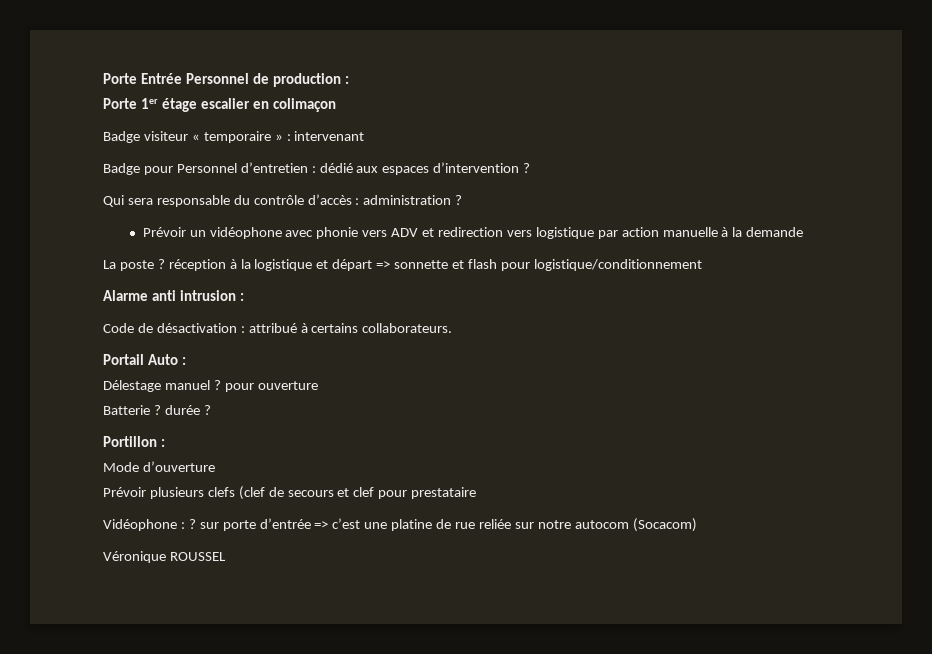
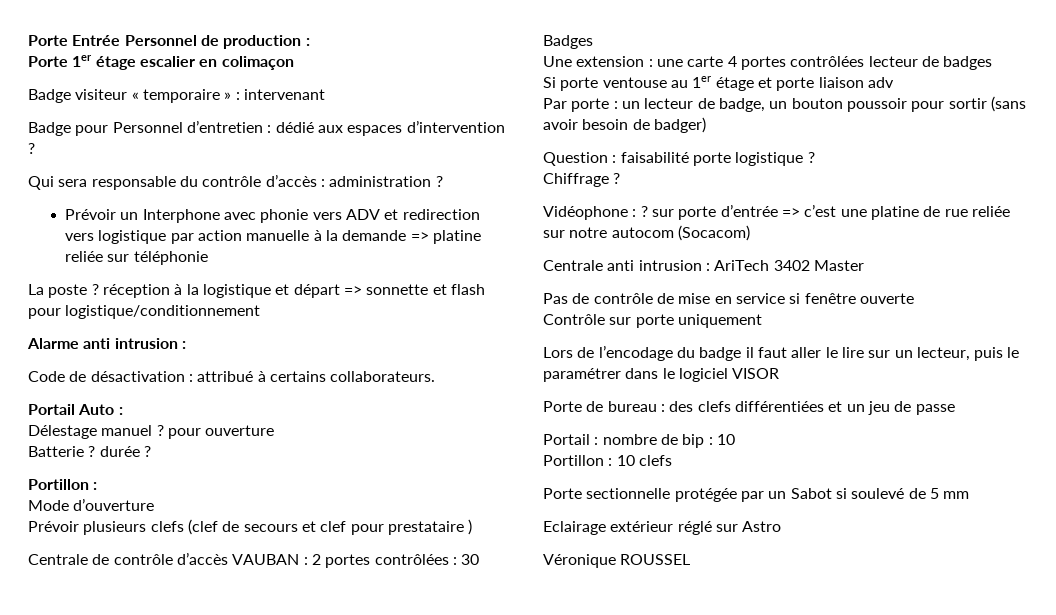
[209,227,282,239] vidéophone -> [142,209,220,223] Interphone
(804, 232) none -> [410,230,481,244] [65,251,208,265] => platine reliée sur téléphonie
(477, 493) none -> [468,519,473,535] [28,552,480,568] [543,35,593,49] [543,56,993,70] [543,76,894,91] [543,96,1026,112] [543,117,706,133] [543,152,815,166] [543,173,621,187] ) // Centrale de contrôle d’accès VAUBAN : 2 portes contrôlées : 30 Badges // Une extension : une carte 4 portes contrôlées lecteur de badges // Si porte ventouse au 1er étage et porte liaison adv // Par porte : un lecteur de badge, un bouton poussoir pour sortir (sans avoir besoin de badger) // Question : faisabilité porte logistique ? // Chiffrage ?
(697, 525) none -> [543,260,864,271] [543,293,914,304] [543,314,762,328] [543,345,1020,361] [543,368,780,382] [543,401,955,415] [543,434,735,448] [543,455,672,466] [543,488,970,502] [543,521,782,535] // Centrale anti intrusion : AriTech 3402 Master // Pas de contrôle de mise en service si fenêtre ouverte // Contrôle sur porte uniquement // Lors de l’encodage du badge il faut aller le lire sur un lecteur, puis le paramétrer dans le logiciel VISOR // Porte de bureau : des clefs différentiées et un jeu de passe // Portail : nombre de bip : 10 // Portillon : 10 clefs // Porte sectionnelle protégée par un Sabot si soulevé de 5 mm // Eclairage extérieur réglé sur Astro

